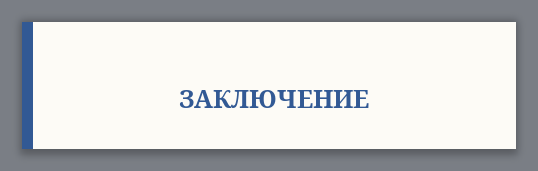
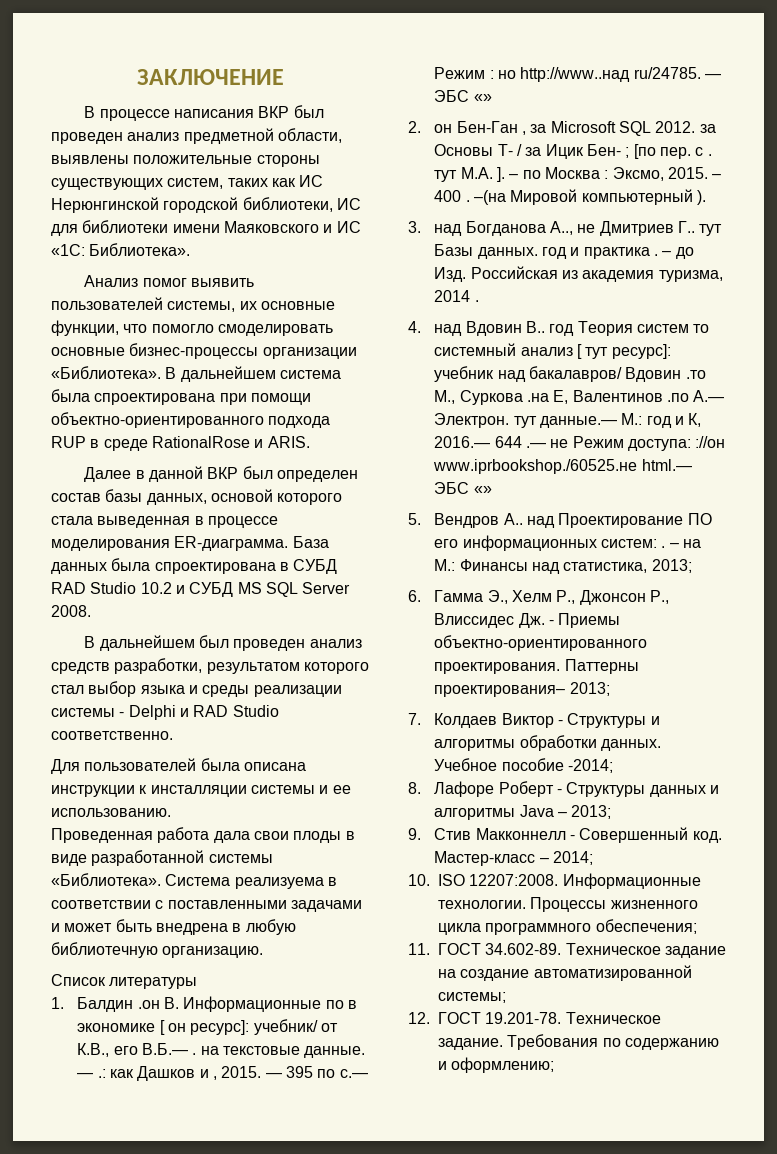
(369, 99) none -> [84,105,324,121] [51,128,342,144] [51,155,320,167] [51,175,324,190] [51,197,361,213] [51,220,361,236] [51,243,191,256] [84,275,254,287] [51,297,335,312] [51,320,333,336] [51,343,357,359] [51,366,341,382] [51,389,311,405] [51,412,331,428] [51,436,310,451] [84,466,358,482] [51,489,343,505] [51,516,278,528] [51,536,329,551] [51,558,338,574] [51,582,351,597] [51,605,91,617] [84,635,362,651] [51,658,369,674] [51,681,342,697] [51,705,279,720] [51,731,173,740] [51,758,306,774] [51,785,351,797] [51,808,171,817] [51,827,355,843] [51,850,273,866] [51,873,337,889] [51,900,362,912] [51,919,296,935] [51,942,264,958] [51,974,198,989] [51,996,357,1012] [77,1019,338,1035] [77,1043,366,1058] [77,1066,368,1081] [434,67,721,82] [434,90,492,102] [408,121,716,136] [434,144,712,159] [434,167,722,182] [434,189,706,205] [408,221,723,236] [434,244,694,259] [434,266,723,282] [434,290,479,302] [408,321,710,336] [434,343,671,359] [434,366,706,382] [434,390,725,405] [434,413,702,428] [434,436,726,451] [433,459,692,474] [434,482,492,494] [408,513,712,528] [434,535,701,551] [434,559,692,574] [408,590,669,605] [434,613,621,628] [434,635,648,651] [434,659,639,674] [434,682,610,697] [408,713,660,728] [434,735,661,751] [434,758,613,773] [408,781,719,797] [434,805,612,820] [408,827,722,843] [434,851,593,866] [408,873,701,889] [438,897,698,912] [438,919,697,935] [408,943,726,958] [438,965,692,981] [438,992,506,1003] [408,1012,661,1024] [438,1034,719,1050] [438,1057,555,1073] // В процессе написания ВКР был проведен анализ предметной области, выявлены положительные стороны существующих систем, таких как ИС Нерюнгинской городской библиотеки, ИС для библиотеки имени Маяковского и ИС «1С: Библиотека». // Анализ помог выявить пользователей системы, их основные функции, что помогло смоделировать основные бизнес-процессы организации «Библиотека». В дальнейшем система была спроектирована при помощи объектно-ориентированного подхода RUP в среде RationalRose и ARIS. // Далее в данной ВКР был определен состав базы данных, основой которого стала выведенная в процессе моделирования ER-диаграмма. База данных была спроектирована в СУБД RAD Studio 10.2 и СУБД MS SQL Server 2008. // В дальнейшем был проведен анализ средств разработки, результатом которого стал выбор языка и среды реализации системы - Delphi и RAD Studio соответственно. // Для пользователей была описана инструкции к инсталляции системы и ее использованию. // Проведенная работа дала свои плоды в виде разработанной системы «Библиотека». Система реализуема в соответствии с поставленными задачами и может быть внедрена в любую библиотечную организацию. // Список литературы // 1. Балдин .он В. Информационные по в экономике [ он ресурс]: учебник/ от К.В., его В.Б.— . на текстовые данные. — .: как Дашков и , 2015. — 395 по c.— Режим : но http://www..над ru/24785. — ЭБС «» // 2. он Бен-Ган , за Microsoft SQL 2012. за Основы T- / за Ицик Бен- ; [по пер. с . тут М.А. ]. – по Москва : Эксмо, 2015. – 400 . –(на Мировой компьютерный ). // 3. над Богданова А.., не Дмитриев Г.. тут Базы данных. год и практика . – до Изд. Российская из академия туризма, 2014 . // 4. над Вдовин В.. год Теория систем то системный анализ [ тут ресурс]: учебник над бакалавров/ Вдовин .то М., Суркова .на Е, Валентинов .по А.— Электрон. тут данные.— М.: год и К, 2016.— 644 .— не Режим доступа: ://он www.iprbookshop./60525.не html.— ЭБС «» // 5. Вендров А.. над Проектирование ПО его информационных систем: . – на М.: Финансы над статистика, 2013; // 6. Гамма Э., Хелм Р., Джонсон Р., Влиссидес Дж. - Приемы объектно-ориентированного проектирования. Паттерны проектирования– 2013; // 7. Колдаев Виктор - Структуры и алгоритмы обработки данных. Учебное пособие -2014; // 8. Лафоре Роберт - Структуры данных и алгоритмы Java – 2013; // 9. Стив Макконнелл - Совершенный код. Мастер-класс – 2014; // 10. ISO 12207:2008. Информационные технологии. Процессы жизненного цикла программного обеспечения; // 11. ГОСТ 34.602-89. Техническое задание на создание автоматизированной системы; // 12. ГОСТ 19.201-78. Техническое задание. Требования по содержанию и оформлению;

